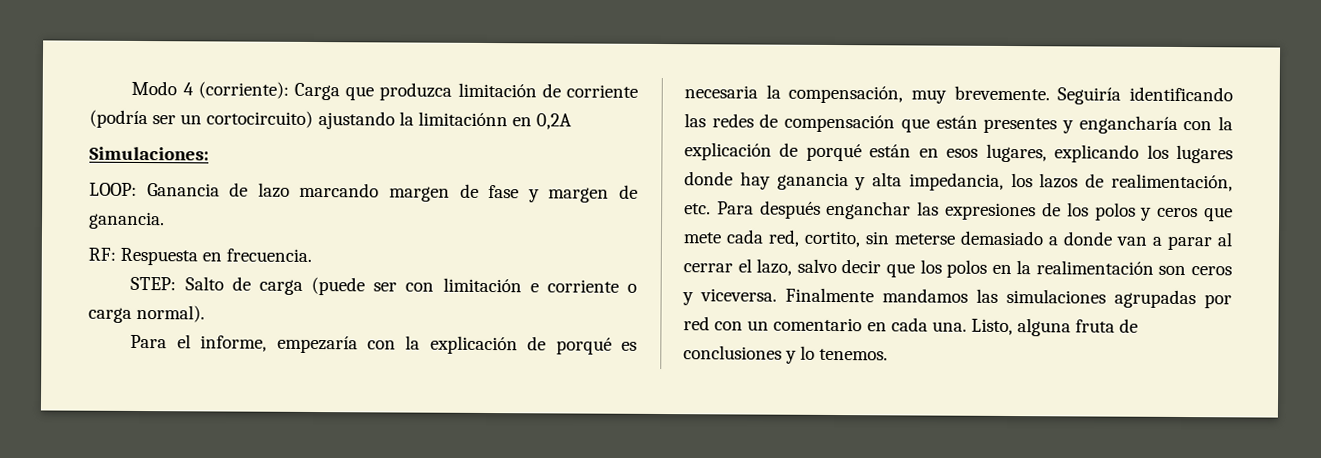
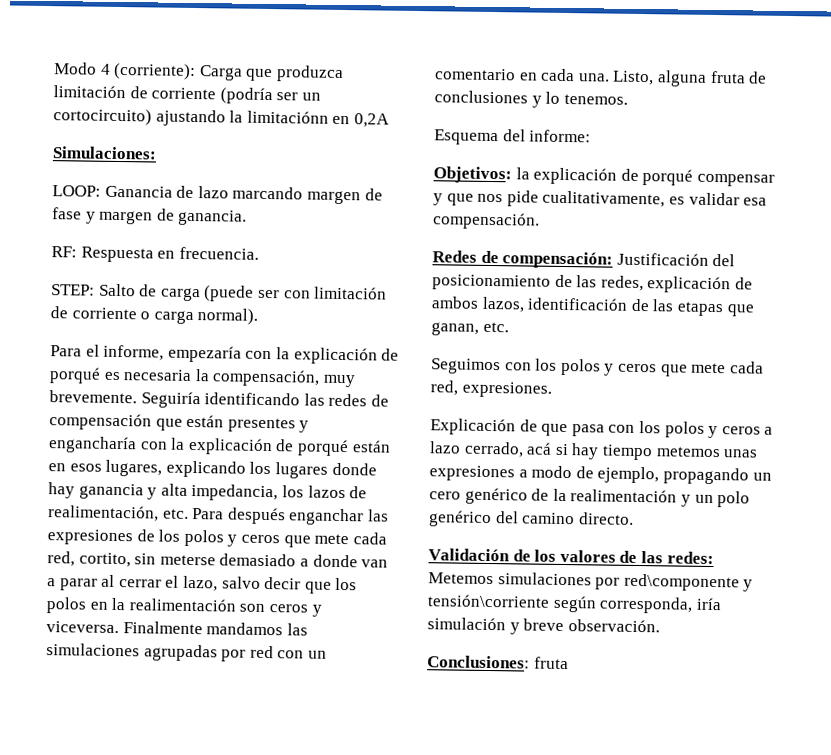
[529,283,539,293] e -> [50,306,68,319] de
(889, 354) none -> [434,129,592,146] [433,166,775,187] [433,190,768,208] [433,212,540,230] [432,250,736,269] [432,274,753,294] [431,296,755,317] [431,321,509,336] [431,358,764,377] [430,380,552,398] [430,418,774,439] [429,441,759,461] [429,465,772,485] [429,487,751,508] [429,510,634,528] [428,548,714,565] [428,572,754,592] [427,594,722,614] [427,617,660,635] [427,655,569,670] // Esquema del informe: // Objetivos: la explicación de porqué compensar y que nos pide cualitativamente, es validar esa compensación. // Redes de compensación: Justificación del posicionamiento de las redes, explicación de ambos lazos, identificación de las etapas que ganan, etc. // Seguimos con los polos y ceros que mete cada red, expresiones. // Explicación de que pasa con los polos y ceros a lazo cerrado, acá si hay tiempo metemos unas expresiones a modo de ejemplo, propagando un cero genérico de la realimentación y un polo genérico del camino directo. // Validación de los valores de las redes: Metemos simulaciones por red\componente y tensión\corriente según corresponda, iría simulación y breve observación. // Conclusiones: fruta

